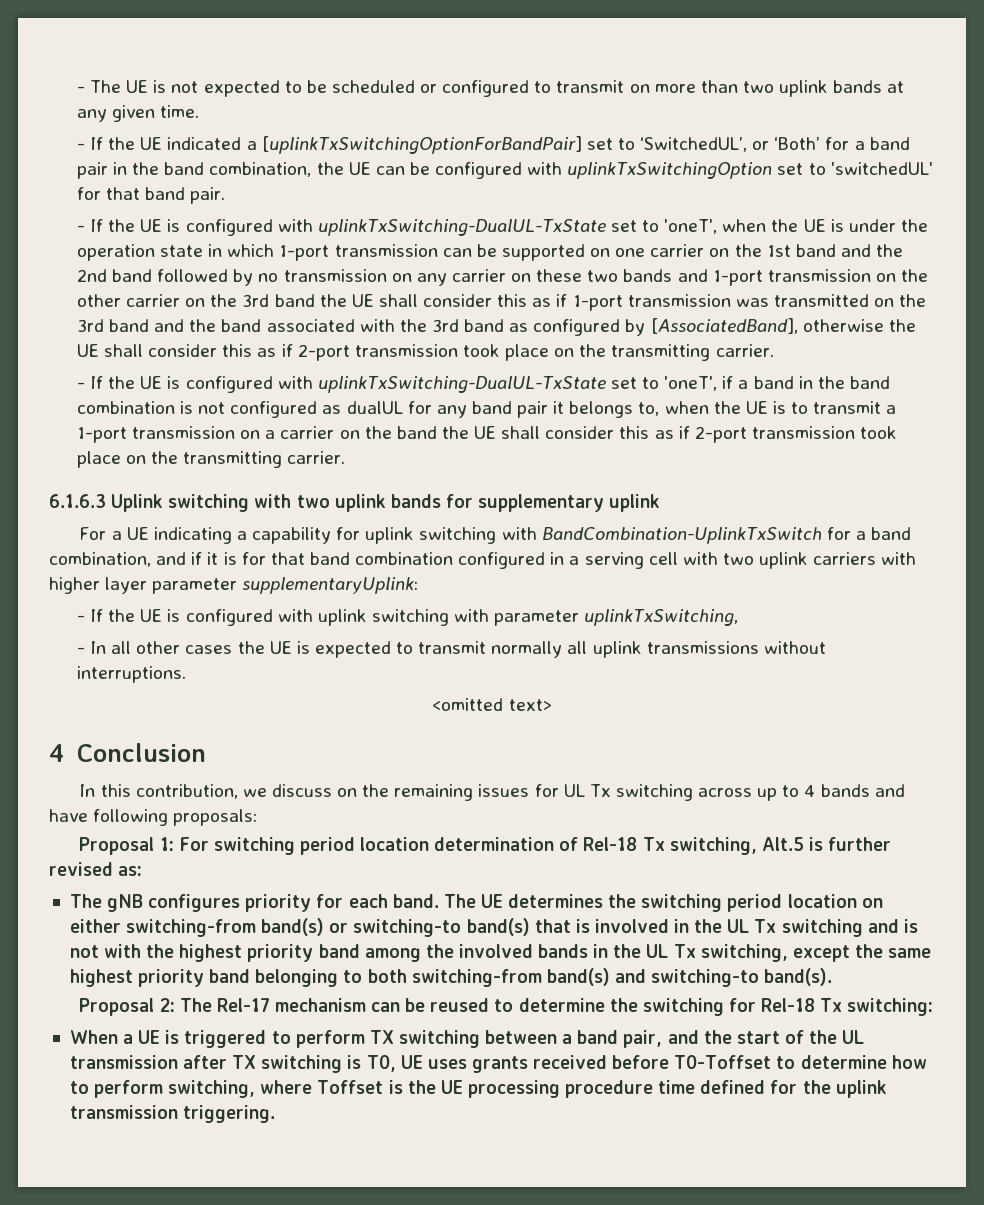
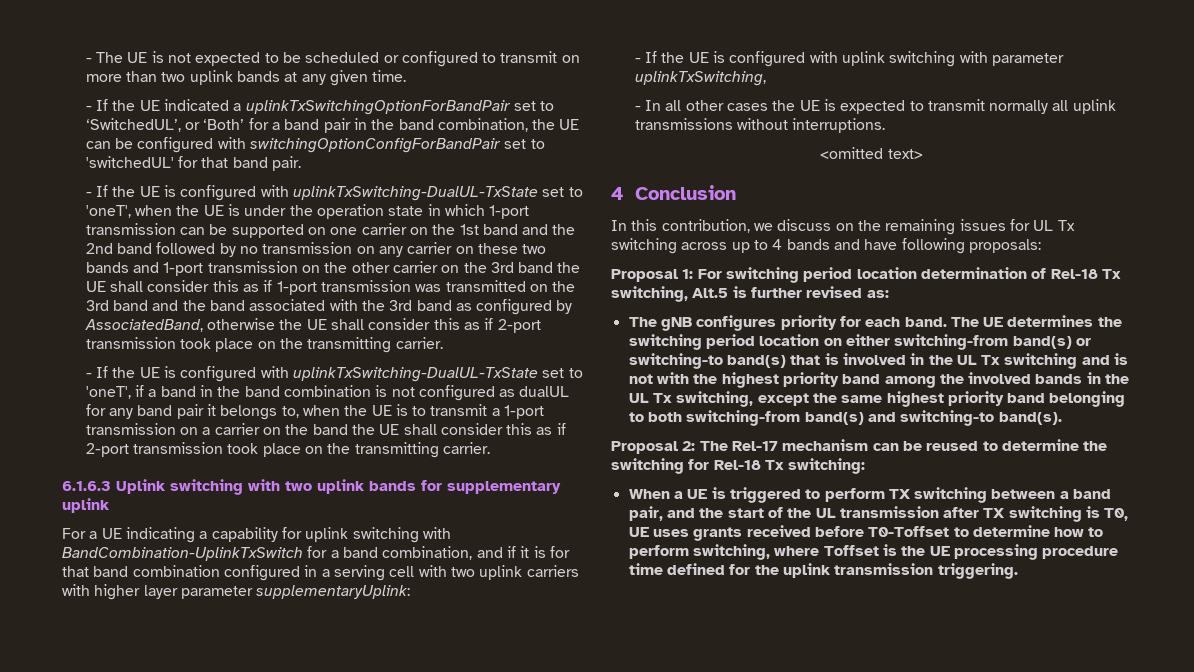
[261,136,582,154] [uplinkTxSwitchingOptionForBandPair] -> [245,100,511,115] uplinkTxSwitchingOptionForBandPair
[567,162,773,179] uplinkTxSwitchingOption -> [249,138,501,153] switchingOptionConfigForBandPair
[650,318,798,334] [AssociatedBand], -> [84,319,203,332] AssociatedBand,

